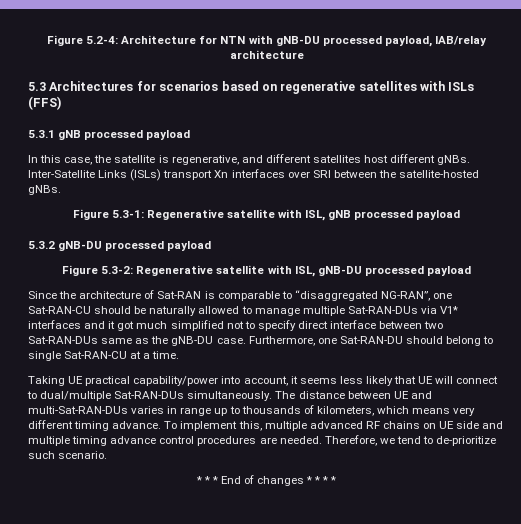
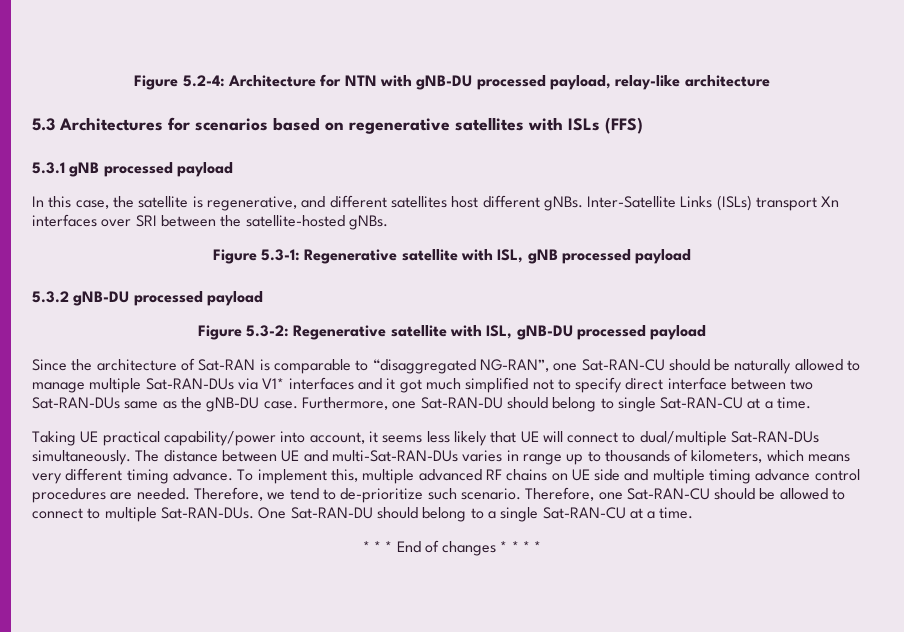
[434,36,487,46] IAB/relay -> [615,75,681,90] relay-like
(108, 455) none -> [525,487,846,501] [32,507,694,522] Therefore, one Sat-RAN-CU should be allowed to connect to multiple Sat-RAN-DUs. One Sat-RAN-DU should belong to a single Sat-RAN-CU at a time.

